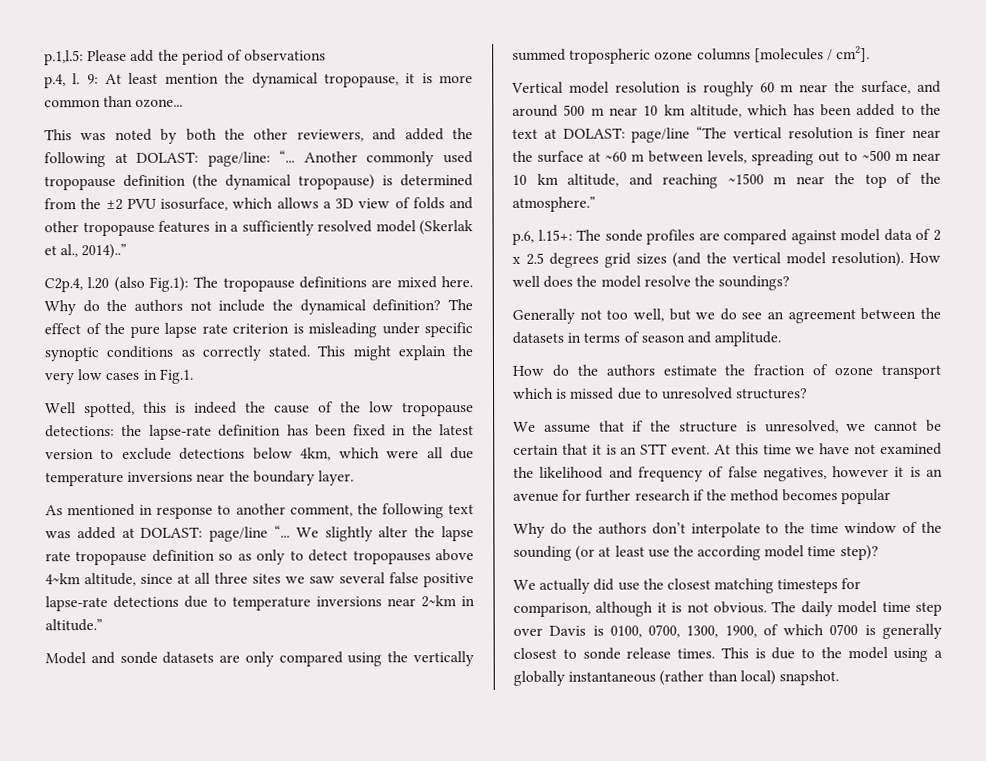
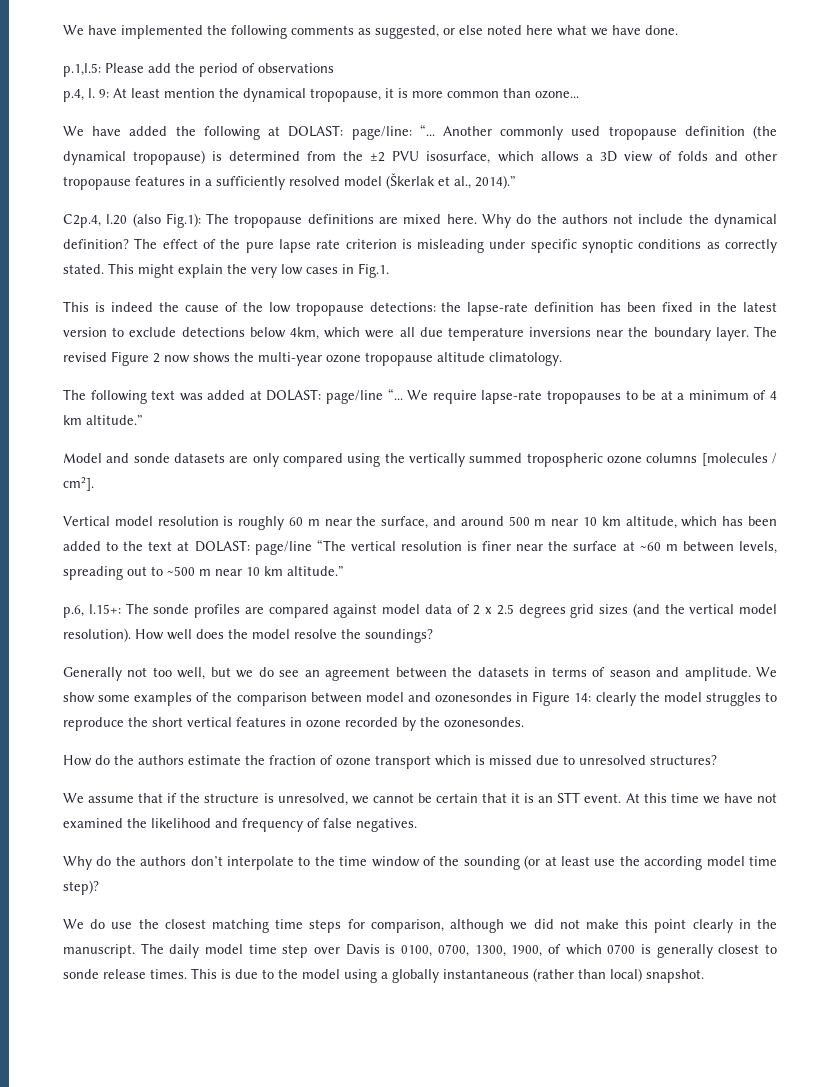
(44, 58) none -> [63,25,678,39] We have implemented the following comments as suggested, or else noted here what we have done. //
[44,128,397,144] This was noted by both the other reviewers, and -> [63,126,122,136] We have
[419,220,473,236] (Skerlak -> [386,173,435,189] (Škerlak
[81,243,128,260] 2014)..” -> [475,175,516,189] 2014).”
[45,401,167,418] Well spotted, this -> [63,301,89,312] This
[45,503,378,519] // As mentioned in response to another comment, the -> [754,326,777,337] [63,351,562,366] [63,389,86,400] The revised Figure 2 now shows the multi-year ozone tropopause altitude climatology. // The
[324,526,475,542] [45,549,475,566] [45,572,474,588] [45,595,475,612] slightly alter the lapse rate tropopause definition so as only to detect tropopauses above 4~km altitude, since at all three sites we saw several false positive lapse-rate detections due to temperature inversions near 2~km in -> [432,390,777,404] [63,415,82,425] require lapse-rate tropopauses to be at a minimum of 4 km
[567,172,941,189] [512,196,596,212] altitude, and reaching ~1500 m near the top of the atmosphere.” -> [287,566,344,576] altitude.”
(782, 339) none -> [756,667,778,677] [63,691,778,706] [63,717,524,731] We show some examples of the comparison between model and ozonesondes in Figure 14: clearly the model struggles to reproduce the short vertical features in ozone recorded by the ozonesondes.
[762,465,943,482] [513,488,892,505] negatives, however it is an avenue for further research if the method becomes popular -> [356,818,417,832] negatives.
[539,578,615,594] actually did -> [90,919,106,929] do
[777,579,839,594] timesteps -> [275,919,342,933] time steps
[656,601,767,614] it is not obvious. -> [510,919,778,933] [63,944,135,958] we did not make this point clearly in the manuscript.

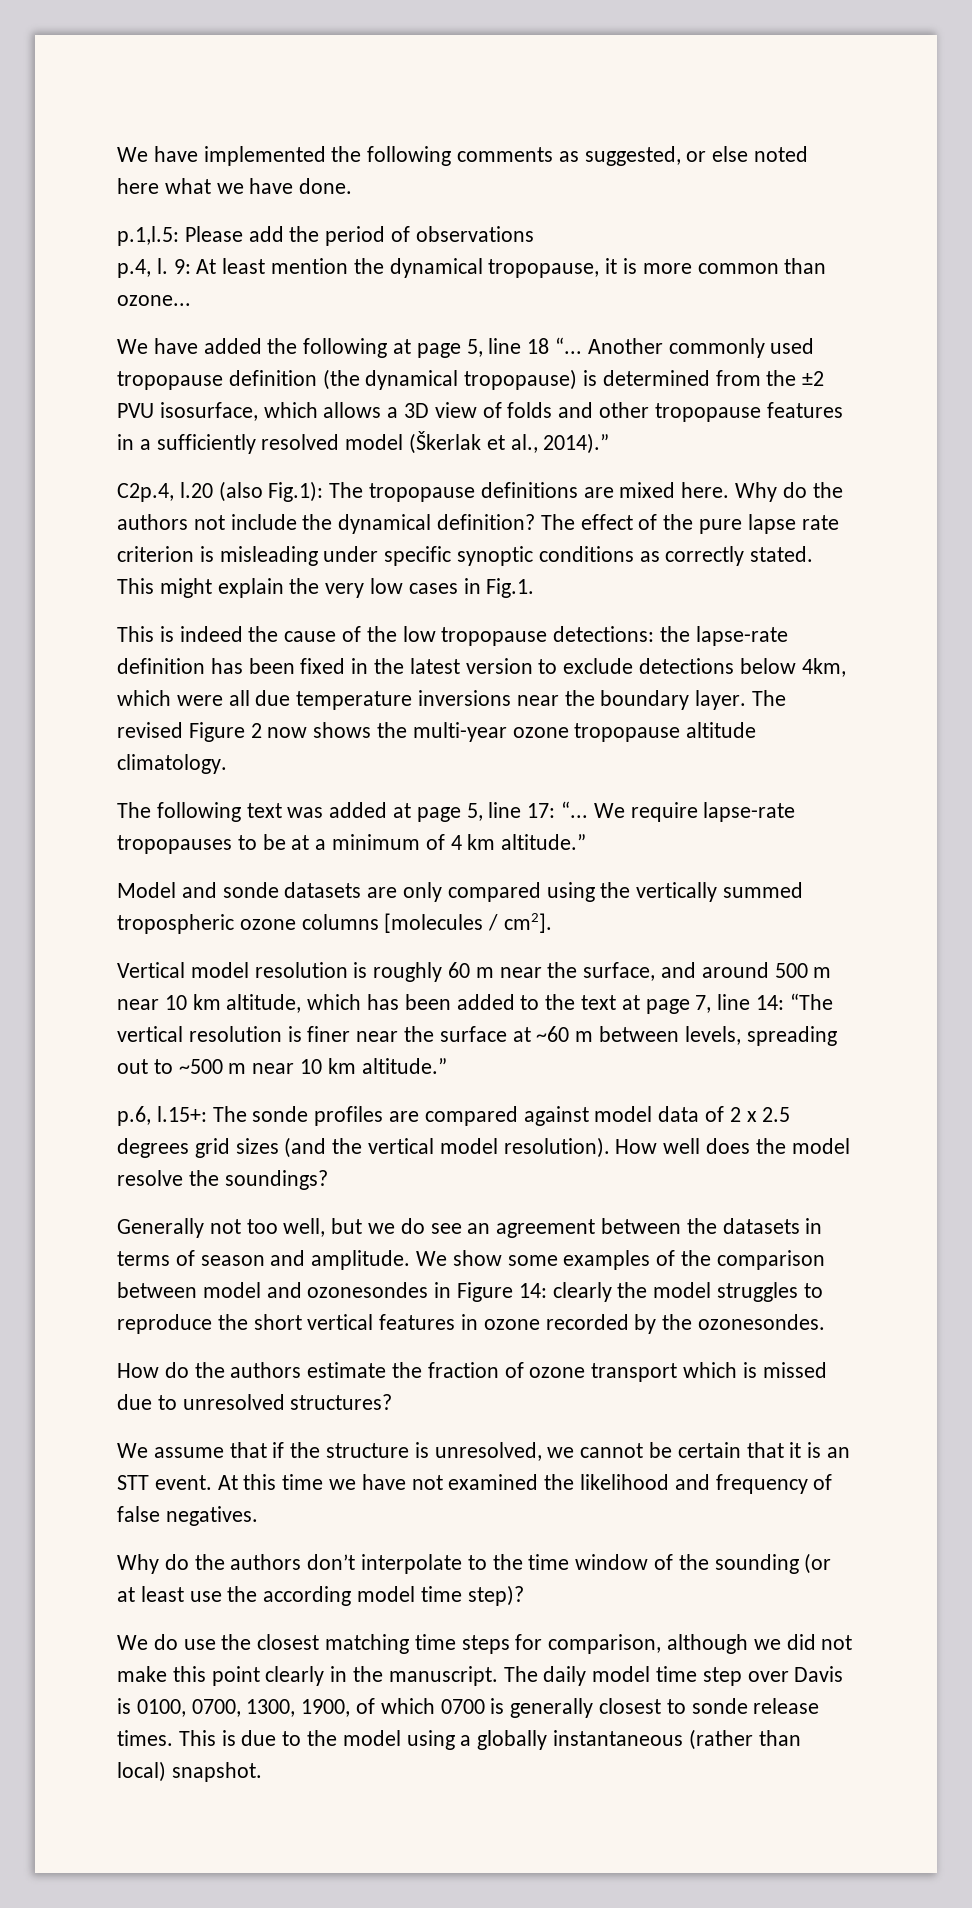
[288,125,412,140] DOLAST: page/line: -> [416,338,550,358] page 5, line 18
[266,389,384,404] DOLAST: page/line -> [416,802,556,822] page 5, line 17:
[194,540,312,555] DOLAST: page/line -> [645,994,785,1014] page 7, line 14:

